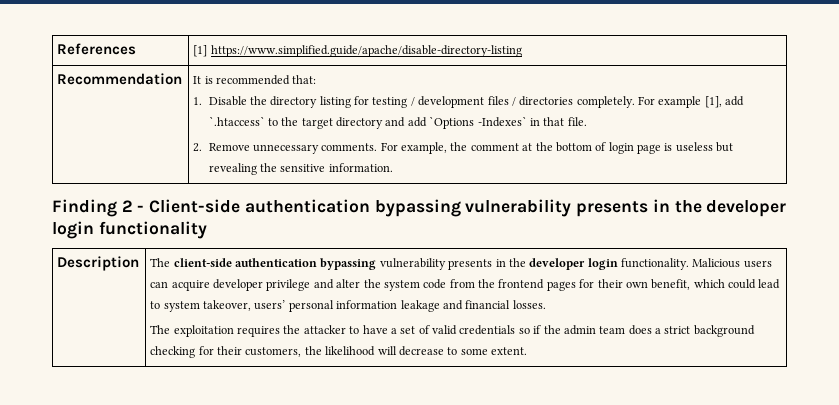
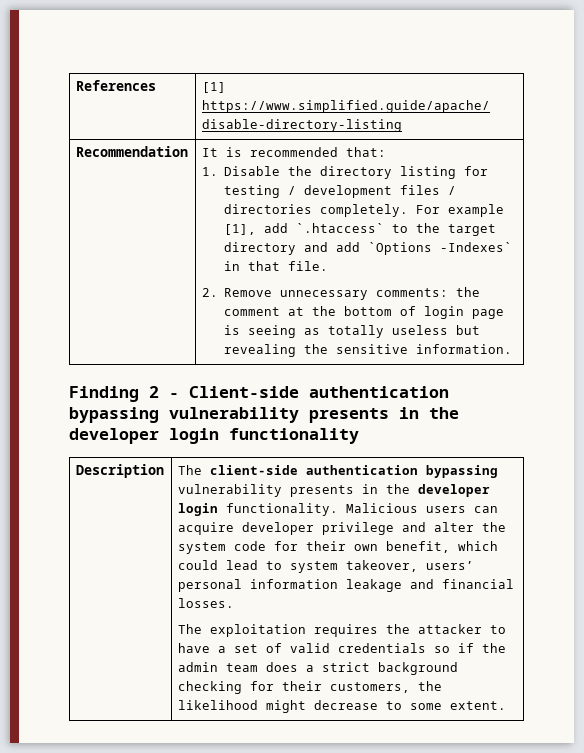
[321,142,448,154] comments. For example, -> [375,288,448,297] comments:
(673, 147) none -> [247,325,384,338] seeing as totally
[449,279,576,291] from the frontend pages -> (266, 546) none
[377,346,397,355] will -> [265,700,306,713] might

